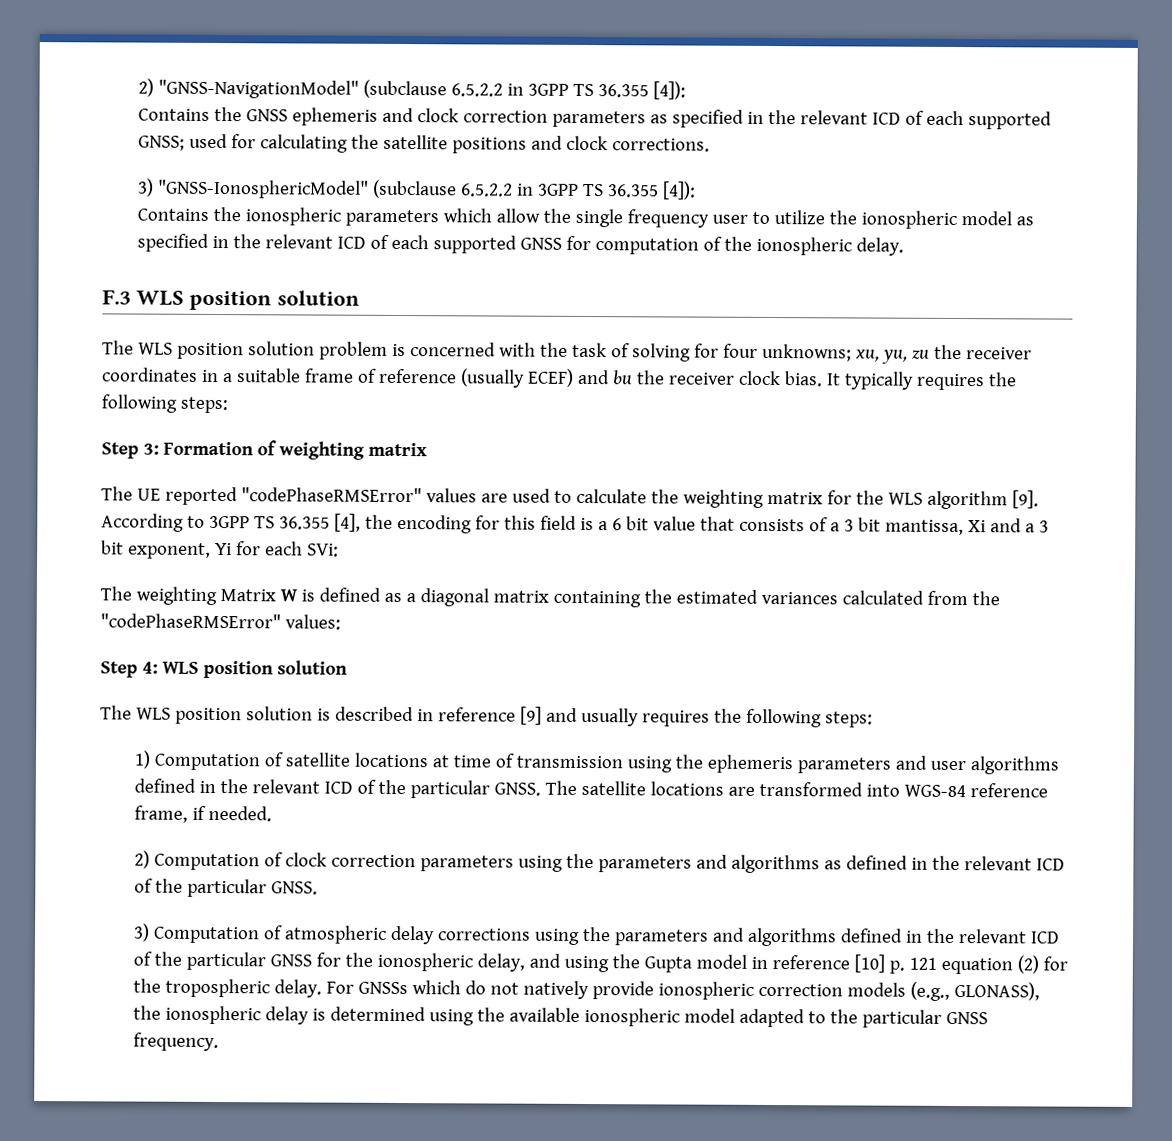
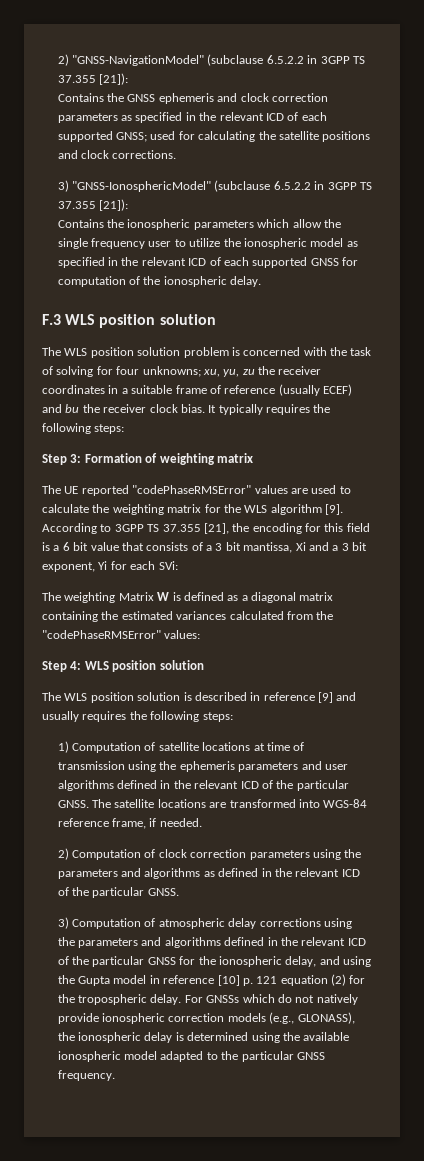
[597,81,686,100] 36.355 [4]): -> [57,73,129,85] 37.355 [21]):
[607,181,696,200] 36.355 [4]): -> [57,199,129,211] 37.355 [21]):
[278,513,361,532] 36.355 [4], -> [162,523,229,534] 37.355 [21],

